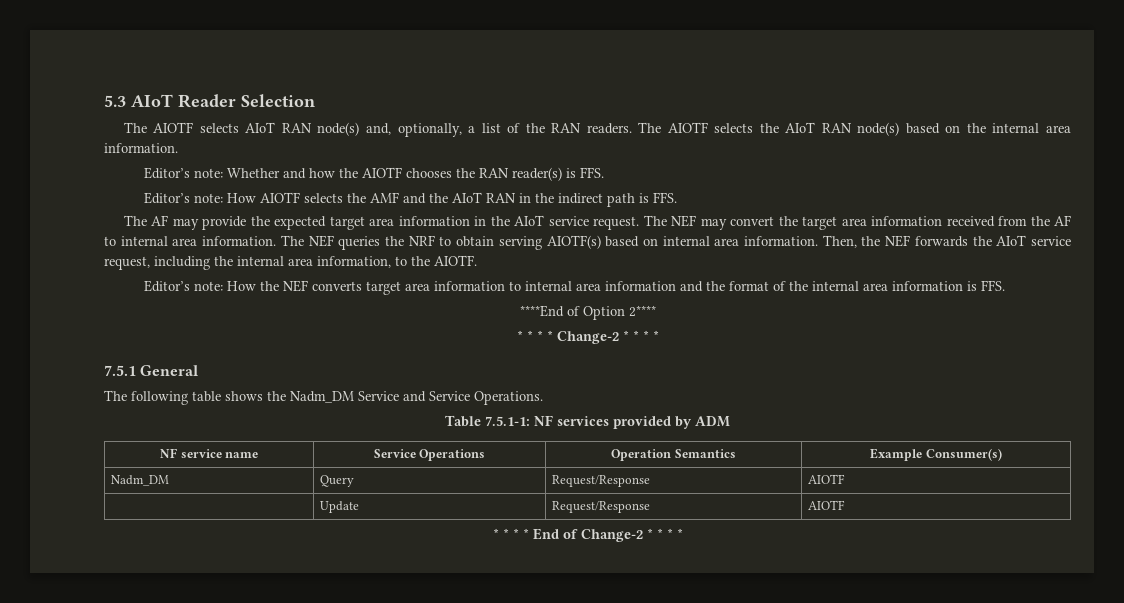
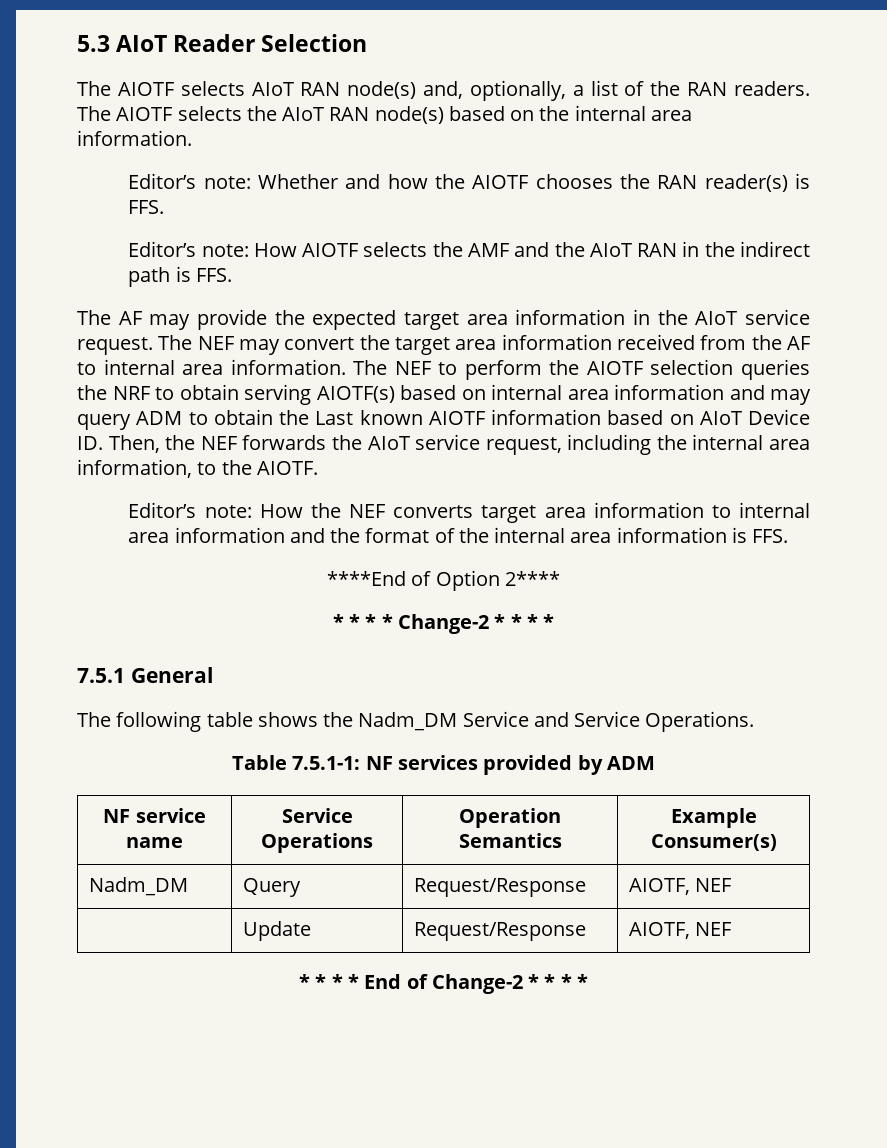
(334, 241) none -> [438,359,734,380] to perform the AIOTF selection
[744,236,819,246] information. -> [614,384,811,405] [77,409,810,430] [77,436,103,450] information and may query ADM to obtain the Last known AIOTF information based on AIoT Device ID.
[807,474,845,484] AIOTF -> [629,878,732,895] AIOTF, NEF
[807,500,845,510] AIOTF -> [629,922,732,939] AIOTF, NEF

